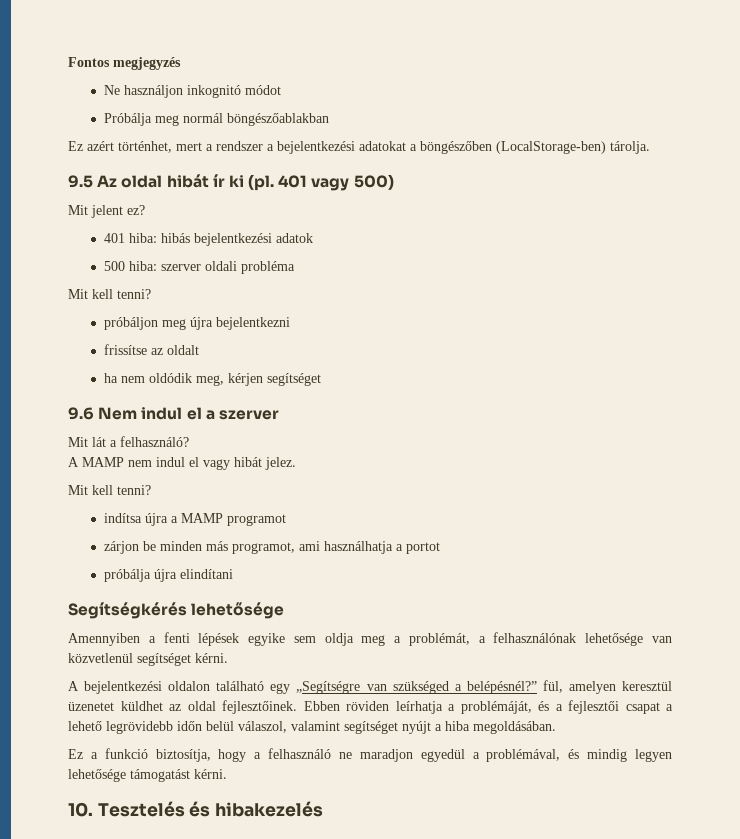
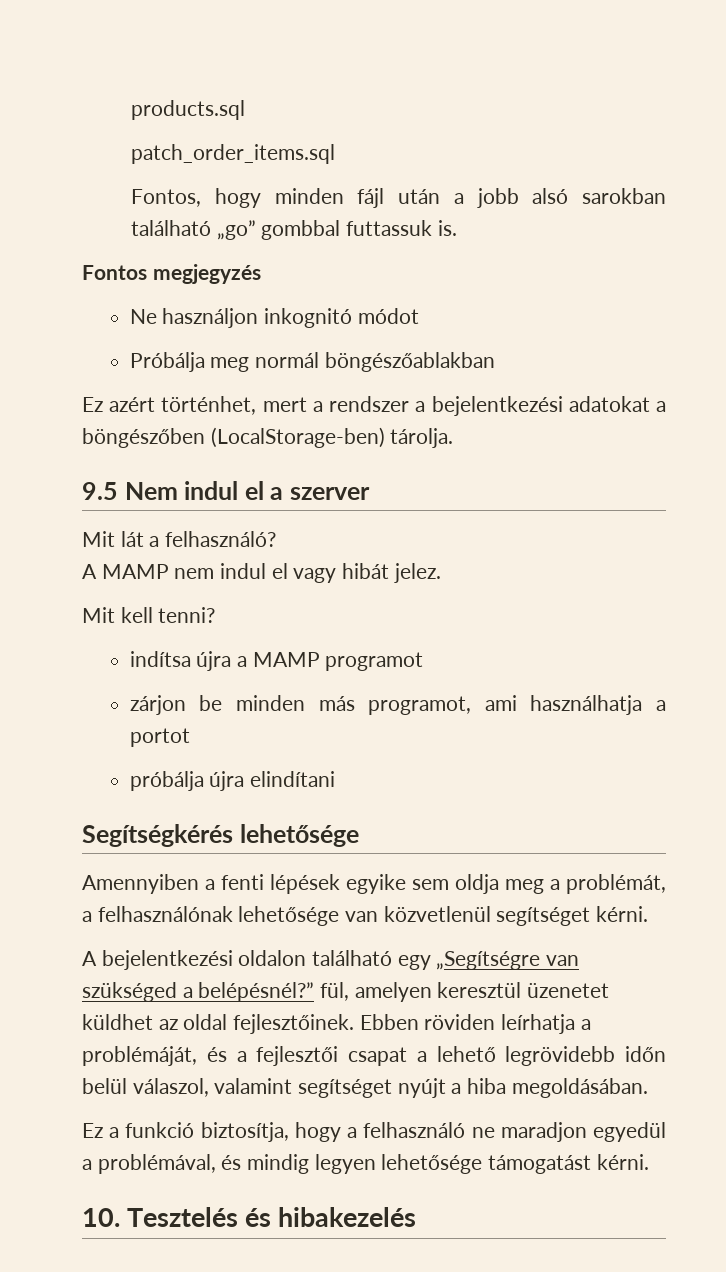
(68, 62) none -> [131,100,246,120] [131,144,336,164] [131,188,666,208] [131,220,457,240] products.sql // patch_order_items.sql // Fontos, hogy minden fájl után a jobb alsó sarokban található „go” gombbal futtassuk is. //
[97,174,394,191] [68,205,145,218] [103,233,313,246] [103,261,295,274] [68,289,151,299] [103,317,290,330] [103,344,199,355] [103,373,321,386] [68,407,94,420] Az oldal hibát ír ki (pl. 401 vagy 500) // Mit jelent ez? // 401 hiba: hibás bejelentkezési adatok // 500 hiba: szerver oldali probléma // Mit kell tenni? // próbáljon meg újra bejelentkezni // frissítse az oldalt // ha nem oldódik meg, kérjen segítséget // 9.6 -> (118, 491) none

